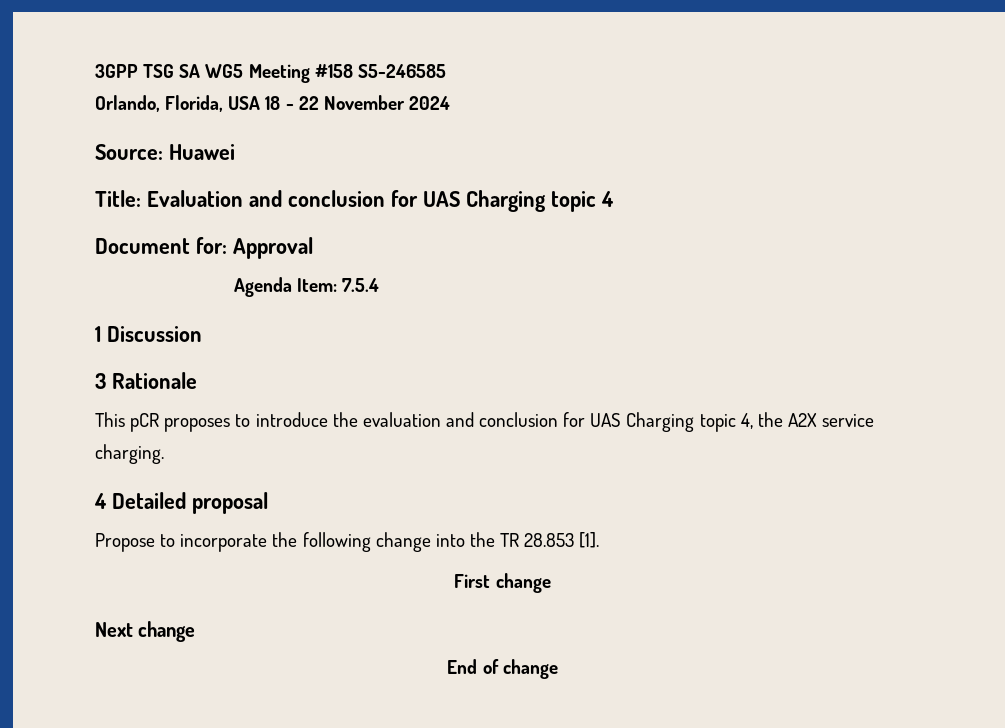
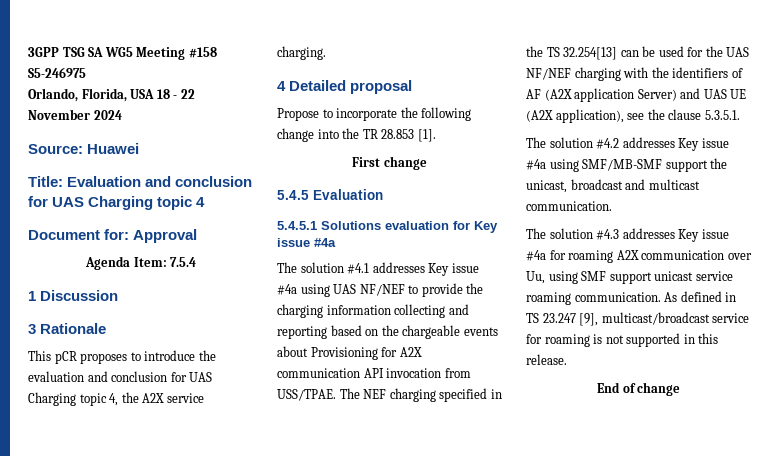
[357,64,446,78] S5-246585 -> [28,67,86,78] S5-246975
[95,621,196,642] Next change -> [277,189,383,200] [277,221,498,233] [277,238,336,247] [277,262,479,276] [277,283,484,297] [277,304,469,318] [277,325,498,339] [277,346,422,360] [277,368,471,378] [277,388,502,402] [526,46,750,60] [526,67,743,81] [526,88,747,102] [526,109,740,123] [526,137,729,151] [526,158,728,172] [526,179,700,193] [526,201,612,211] [526,228,729,242] [526,250,752,263] [526,271,733,284] [526,291,737,305] [526,312,750,326] [526,333,719,347] [526,354,567,365] 5.4.5 Evaluation // 5.4.5.1 Solutions evaluation for Key issue #4a // The solution #4.1 addresses Key issue #4a using UAS NF/NEF to provide the charging information collecting and reporting based on the chargeable events about Provisioning for A2X communication API invocation from USS/TPAE. The NEF charging specified in the TS 32.254[13] can be used for the UAS NF/NEF charging with the identifiers of AF (A2X application Server) and UAS UE (A2X application), see the clause 5.3.5.1. // The solution #4.2 addresses Key issue #4a using SMF/MB-SMF support the unicast, broadcast and multicast communication. // The solution #4.3 addresses Key issue #4a for roaming A2X communication over Uu, using SMF support unicast service roaming communication. As defined in TS 23.247 [9], multicast/broadcast service for roaming is not supported in this release.

